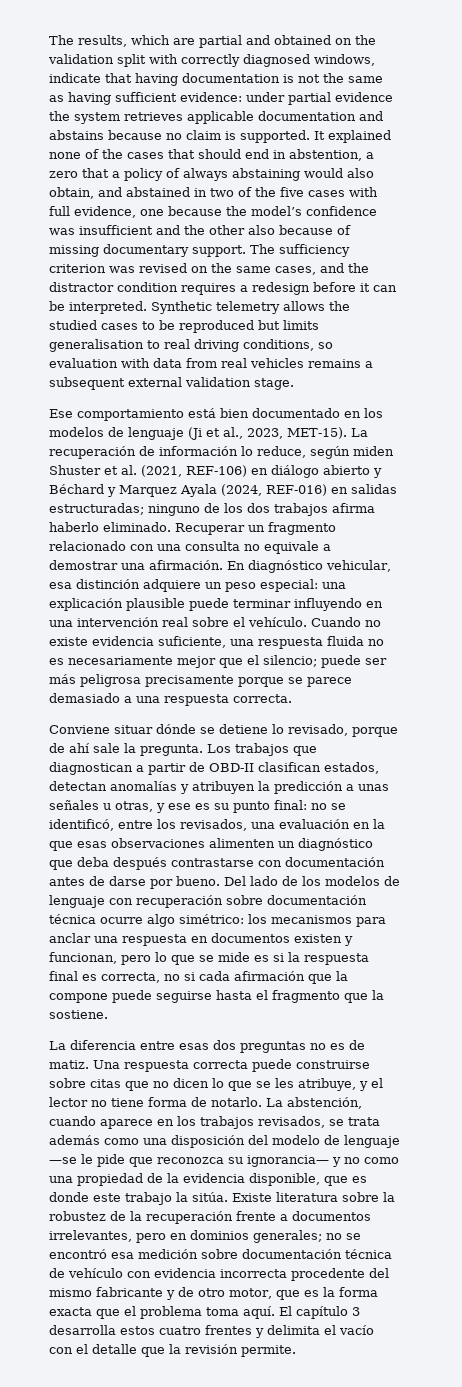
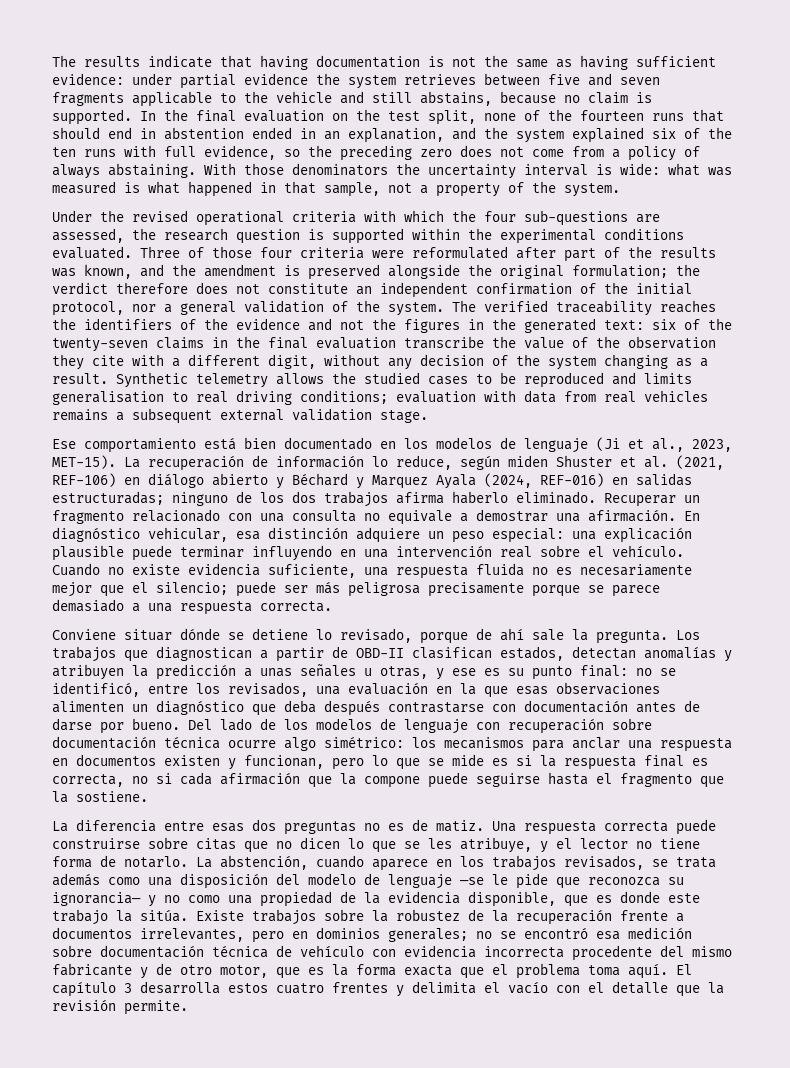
[49,35,376,48] [48,54,375,67] The results, which are partial and obtained on the validation split with correctly diagnosed windows, -> [52,55,140,67] The results
[187,111,383,124] [49,130,104,140] applicable documentation and abstains -> [484,73,660,86] [52,91,492,107] between five and seven fragments applicable to the vehicle and still abstains,
[314,130,391,143] It explained -> [140,109,476,125] In the final evaluation on the test split,
[127,152,164,159] cases -> [580,110,684,121] fourteen runs
[289,149,374,161] [49,168,374,181] [49,187,378,199] [49,206,377,218] [49,225,351,235] [49,244,350,257] [49,263,369,275] [49,282,397,295] [49,301,147,314] abstention, a zero that a policy of always abstaining would also obtain, and abstained in two of the five cases with full evidence, one because the model’s confidence was insufficient and the other also because of missing documentary support. The sufficiency criterion was revised on the same cases, and the distractor condition requires a redesign before it can be interpreted. -> [164,127,732,143] [52,145,700,161] [52,163,732,179] [52,181,620,197] [52,210,660,226] [52,228,684,244] [52,246,716,262] [52,264,700,280] [52,282,692,298] [52,300,716,316] [52,318,732,333] [52,336,716,352] [52,354,708,370] [52,373,108,384] abstention ended in an explanation, and the system explained six of the ten runs with full evidence, so the preceding zero does not come from a policy of always abstaining. With those denominators the uncertainty interval is wide: what was measured is what happened in that sample, not a property of the system. // Under the revised operational criteria with which the four sub-questions are assessed, the research question is supported within the experimental conditions evaluated. Three of those four criteria were reformulated after part of the results was known, and the amendment is preserved alongside the original formulation; the verdict therefore does not constitute an independent confirmation of the initial protocol, nor a general validation of the system. The verified traceability reaches the identifiers of the evidence and not the figures in the generated text: six of the twenty-seven claims in the final evaluation transcribe the value of the observation they cite with a different digit, without any decision of the system changing as a result.
[258,320,280,330] but -> [612,372,636,385] and
[243,339,333,351] conditions, so -> [300,390,388,404] conditions;
[276,1192,338,1202] literatura -> [252,909,316,925] trabajos

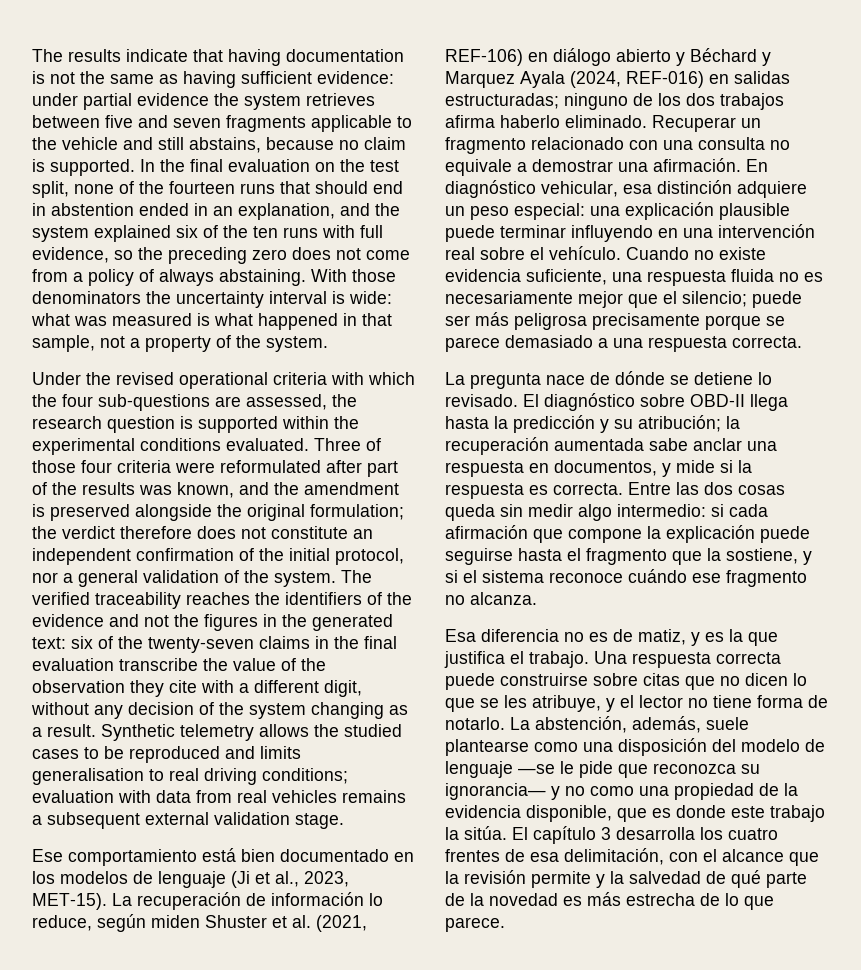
[52,628,700,644] [52,646,732,662] [52,664,676,680] [52,682,660,698] [52,700,700,716] [52,718,652,734] [52,736,732,752] [52,754,708,770] [52,774,148,787] Conviene situar dónde se detiene lo revisado, porque de ahí sale la pregunta. Los trabajos que diagnostican a partir de OBD-II clasifican estados, detectan anomalías y atribuyen la predicción a unas señales u otras, y ese es su punto final: no se identificó, entre los revisados, una evaluación en la que esas observaciones alimenten un diagnóstico que deba después contrastarse con documentación antes de darse por bueno. Del lado de los modelos de lenguaje con recuperación sobre documentación técnica ocurre algo simétrico: los mecanismos para anclar una respuesta en documentos existen y funcionan, pero lo que se mide es si la respuesta final es correcta, no -> [445,371,772,389] [445,393,788,411] [445,415,740,433] [445,437,777,455] [445,460,752,477] [445,482,785,499] [445,504,706,521] La pregunta nace de dónde se detiene lo revisado. El diagnóstico sobre OBD-II llega hasta la predicción y su atribución; la recuperación aumentada sabe anclar una respuesta en documentos, y mide si la respuesta es correcta. Entre las dos cosas queda sin medir algo intermedio:
[340,773,420,788] la compone -> [568,525,755,543] compone la explicación
[76,791,148,802] [52,819,484,835] sostiene. // La diferencia entre esas dos preguntas no es de matiz. -> [726,548,812,565] [445,569,807,587] [445,592,537,605] [445,629,778,646] [444,651,589,668] sostiene, y si el sistema reconoce cuándo ese fragmento no alcanza. // Esa diferencia no es de matiz, y es la que justifica el trabajo.
[316,855,716,871] [52,873,100,886] cuando aparece en los trabajos revisados, se trata además -> [632,716,749,733] [445,739,529,756] además, suele plantearse
[196,909,684,925] [52,927,692,943] [52,945,732,961] [52,963,668,979] Existe trabajos sobre la robustez de la recuperación frente a documentos irrelevantes, pero en dominios generales; no se encontró esa medición sobre documentación técnica de vehículo con evidencia incorrecta procedente del mismo fabricante y de otro motor, que es la forma exacta que el problema toma aquí. -> (507, 833) none
[228,983,268,993] estos -> [700,827,723,840] los
[396,981,548,997] y delimita el vacío -> [505,848,664,865] de esa delimitación,
[612,981,668,994] detalle -> [722,849,784,862] alcance
[124,1000,188,1015] permite. -> [531,870,807,888] [445,892,774,910] [445,917,505,932] permite y la salvedad de qué parte de la novedad es más estrecha de lo que parece.

